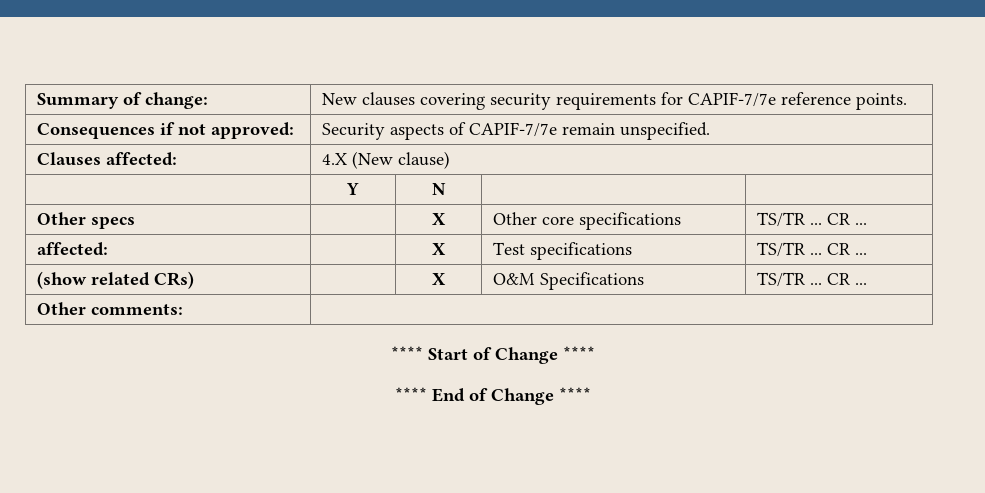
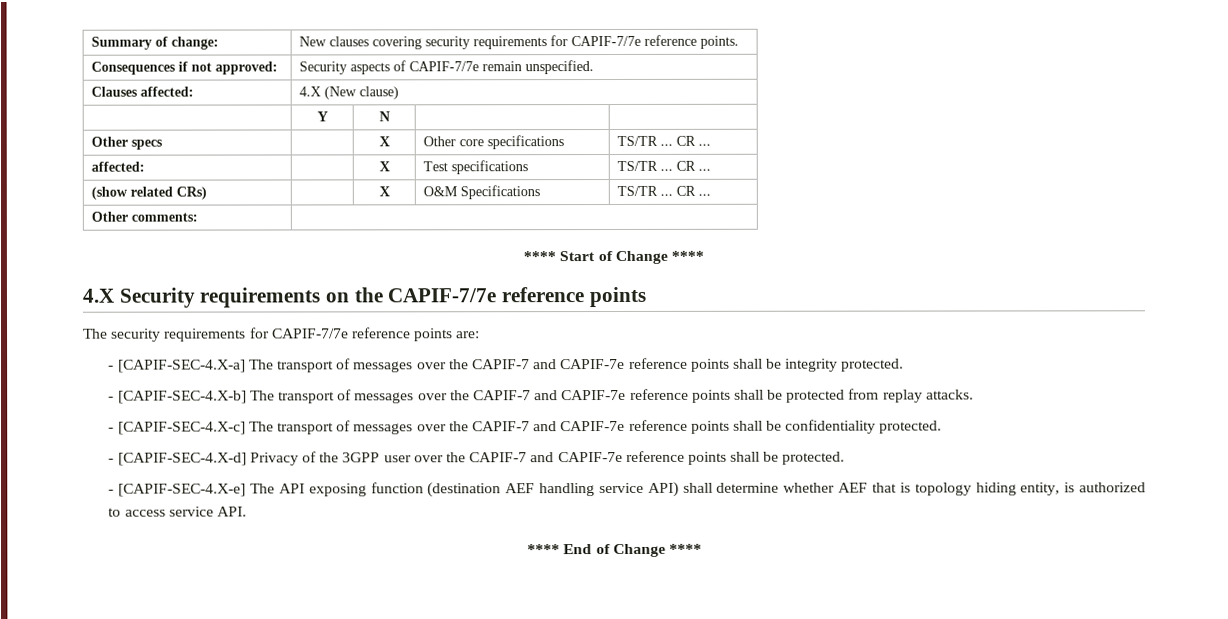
(595, 353) none -> [82,286,646,308] [83,327,481,342] [108,357,905,373] [108,388,974,404] [108,419,943,435] [108,450,846,466] [108,481,1147,498] [108,506,248,517] // 4.X Security requirements on the CAPIF-7/7e reference points // The security requirements for CAPIF-7/7e reference points are: // - [CAPIF-SEC-4.X-a] The transport of messages over the CAPIF-7 and CAPIF-7e reference points shall be integrity protected. // - [CAPIF-SEC-4.X-b] The transport of messages over the CAPIF-7 and CAPIF-7e reference points shall be protected from replay attacks. // - [CAPIF-SEC-4.X-c] The transport of messages over the CAPIF-7 and CAPIF-7e reference points shall be confidentiality protected. // - [CAPIF-SEC-4.X-d] Privacy of the 3GPP user over the CAPIF-7 and CAPIF-7e reference points shall be protected. // - [CAPIF-SEC-4.X-e] The API exposing function (destination AEF handling service API) shall determine whether AEF that is topology hiding entity, is authorized to access service API.

